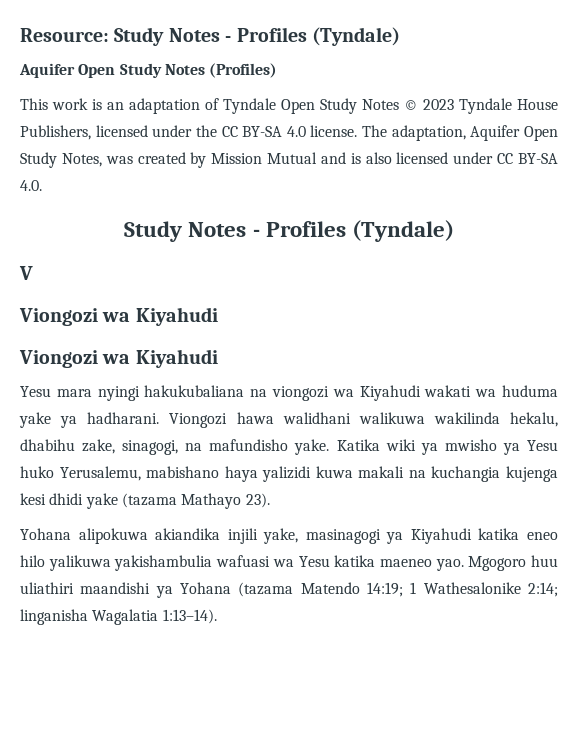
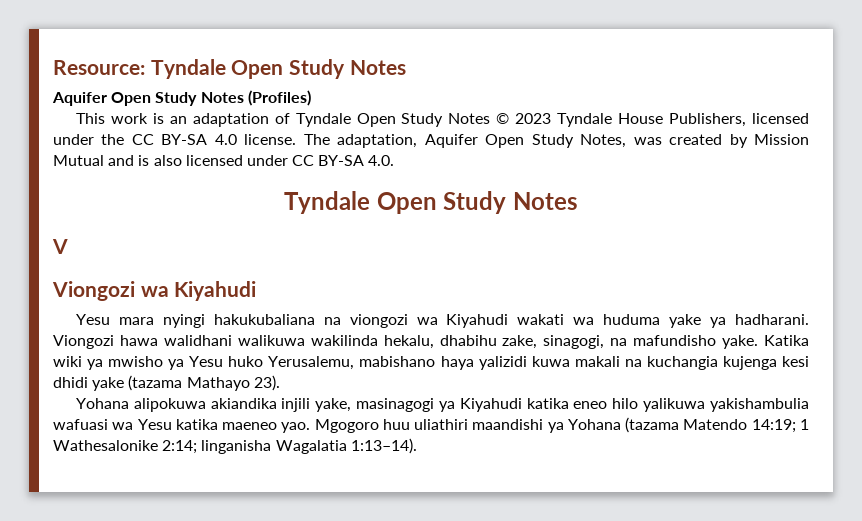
[114,27,400,46] Study Notes - Profiles (Tyndale) -> [150,59,406,79] Tyndale Open Study Notes
[124,220,454,242] Study Notes - Profiles (Tyndale) -> [284,191,578,214] Tyndale Open Study Notes
[19,349,218,368] // Viongozi wa Kiyahudi -> (257, 291) none

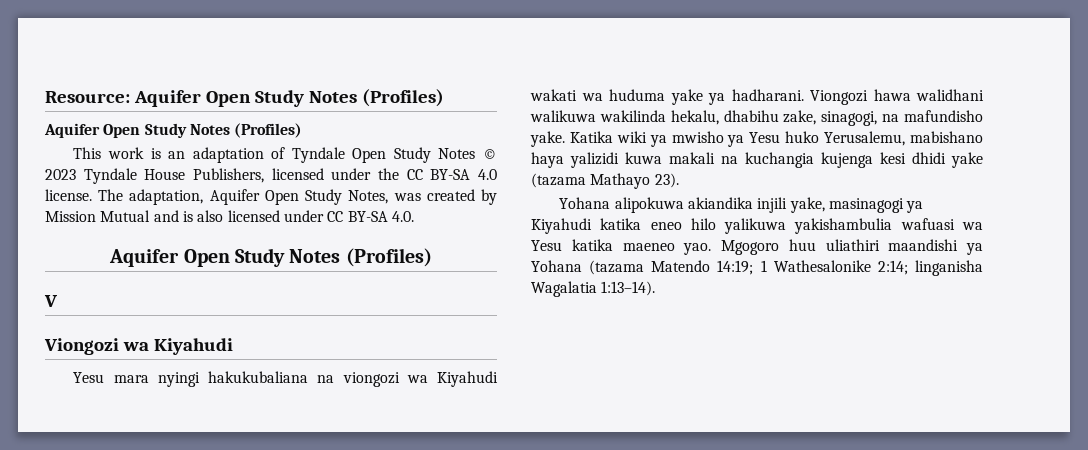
[150,59,406,79] Tyndale Open Study Notes -> [133,89,444,107] Aquifer Open Study Notes (Profiles)
[284,191,578,214] Tyndale Open Study Notes -> [109,248,432,267] Aquifer Open Study Notes (Profiles)

